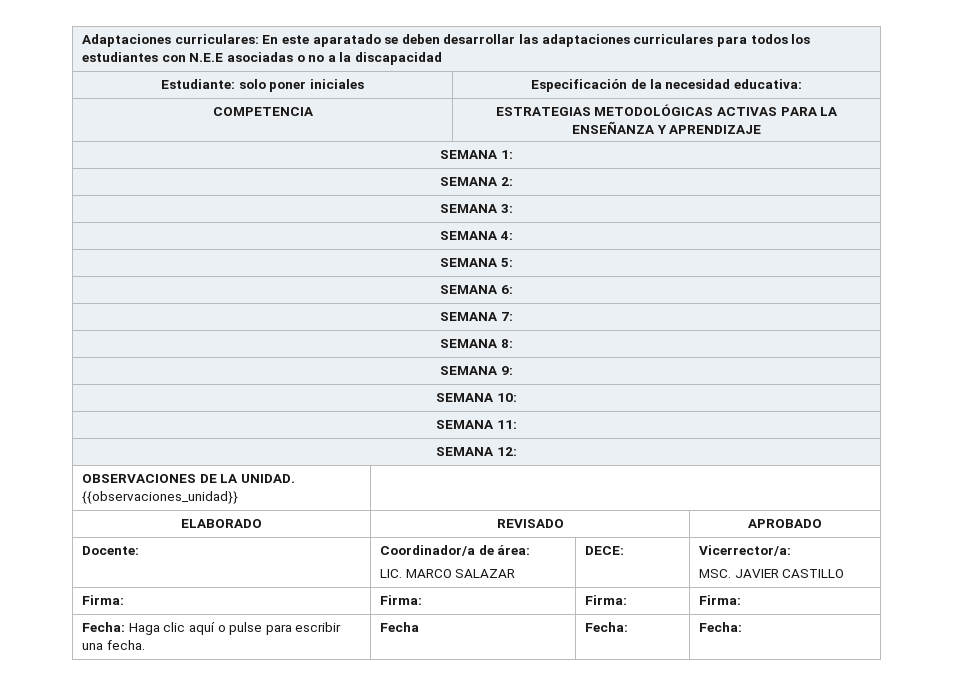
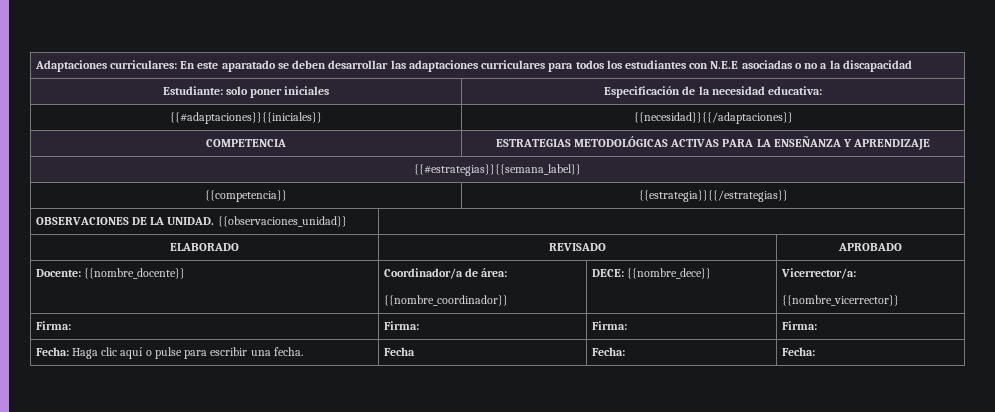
(802, 84) none -> [170,112,322,124] [633,112,793,124] // {{#adaptaciones}}{{iniciales}} | {{necesidad}}{{/adaptaciones}}
[440,150,513,159] [440,177,513,186] [440,204,513,213] [440,231,513,240] [440,258,513,267] [440,285,513,294] [440,312,513,321] [440,339,513,348] [440,366,513,375] [436,393,517,402] [436,420,517,429] [436,447,517,456] SEMANA 1: // SEMANA 2: // SEMANA 3: // SEMANA 4: // SEMANA 5: // SEMANA 6: // SEMANA 7: // SEMANA 8: // SEMANA 9: // SEMANA 10: // SEMANA 11: // SEMANA 12: -> [414,164,581,176] [205,190,287,202] [638,190,788,202] {{#estrategias}}{{semana_label}} // {{competencia}} | {{estrategia}}{{/estrategias}}
(139, 550) none -> [83,268,185,279] {{nombre_docente}}
[379,569,516,578] LIC. MARCO SALAZAR -> [383,295,508,306] {{nombre_coordinador}}
(624, 550) none -> [626,268,711,279] {{nombre_dece}}
[698,569,845,578] MSC. JAVIER CASTILLO -> [781,295,899,306] {{nombre_vicerrector}}

